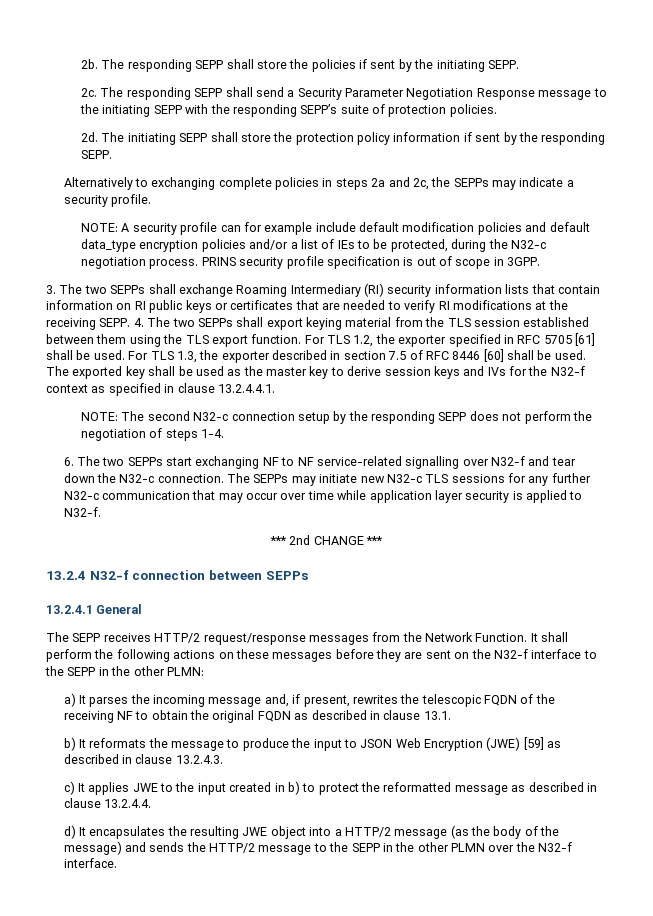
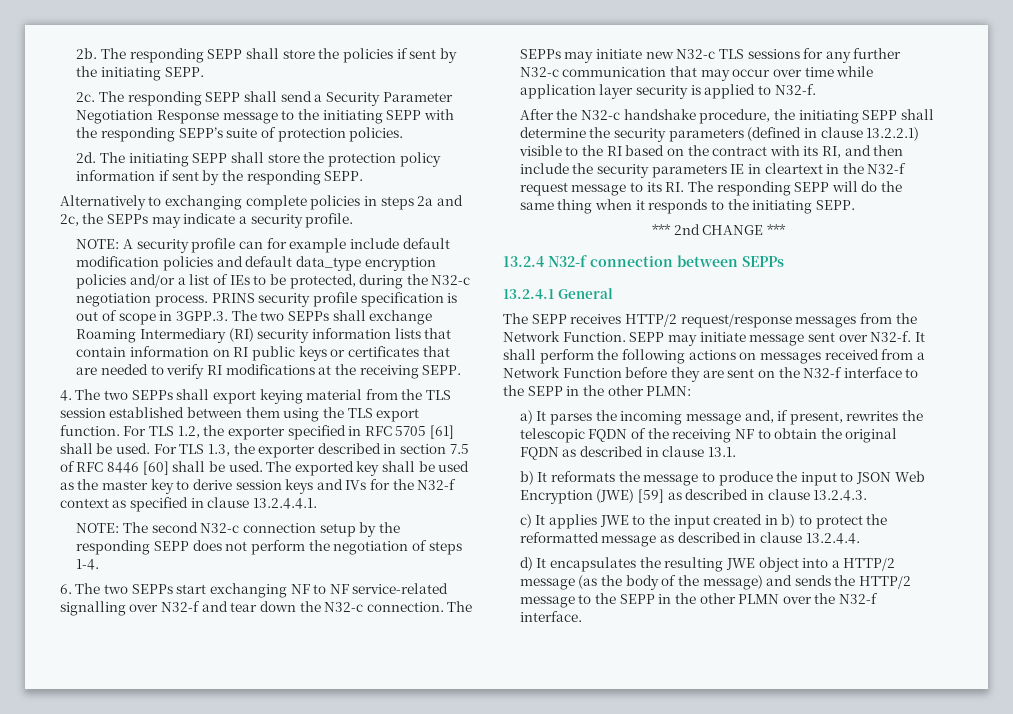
[507,257,541,266] [46,285,56,294] 3GPP. // 3. -> [175,311,228,321] 3GPP.3.
(131, 322) none -> (462, 370) //
(101, 512) none -> [519,109,934,124] [519,127,920,142] [518,145,904,158] [519,163,907,178] [519,181,903,196] [519,199,855,214] // After the N32-c handshake procedure, the initiating SEPP shall determine the security parameters (defined in clause 13.2.2.1) visible to the RI based on the contract with its RI, and then include the security parameters IE in cleartext in the N32-f request message to its RI. The responding SEPP will do the same thing when it responds to the initiating SEPP.
(528, 637) none -> [629,331,912,346] SEPP may initiate message sent over N32-f.
[235,649,333,662] these messages -> [759,349,925,364] [503,367,622,378] messages received from a Network Function

